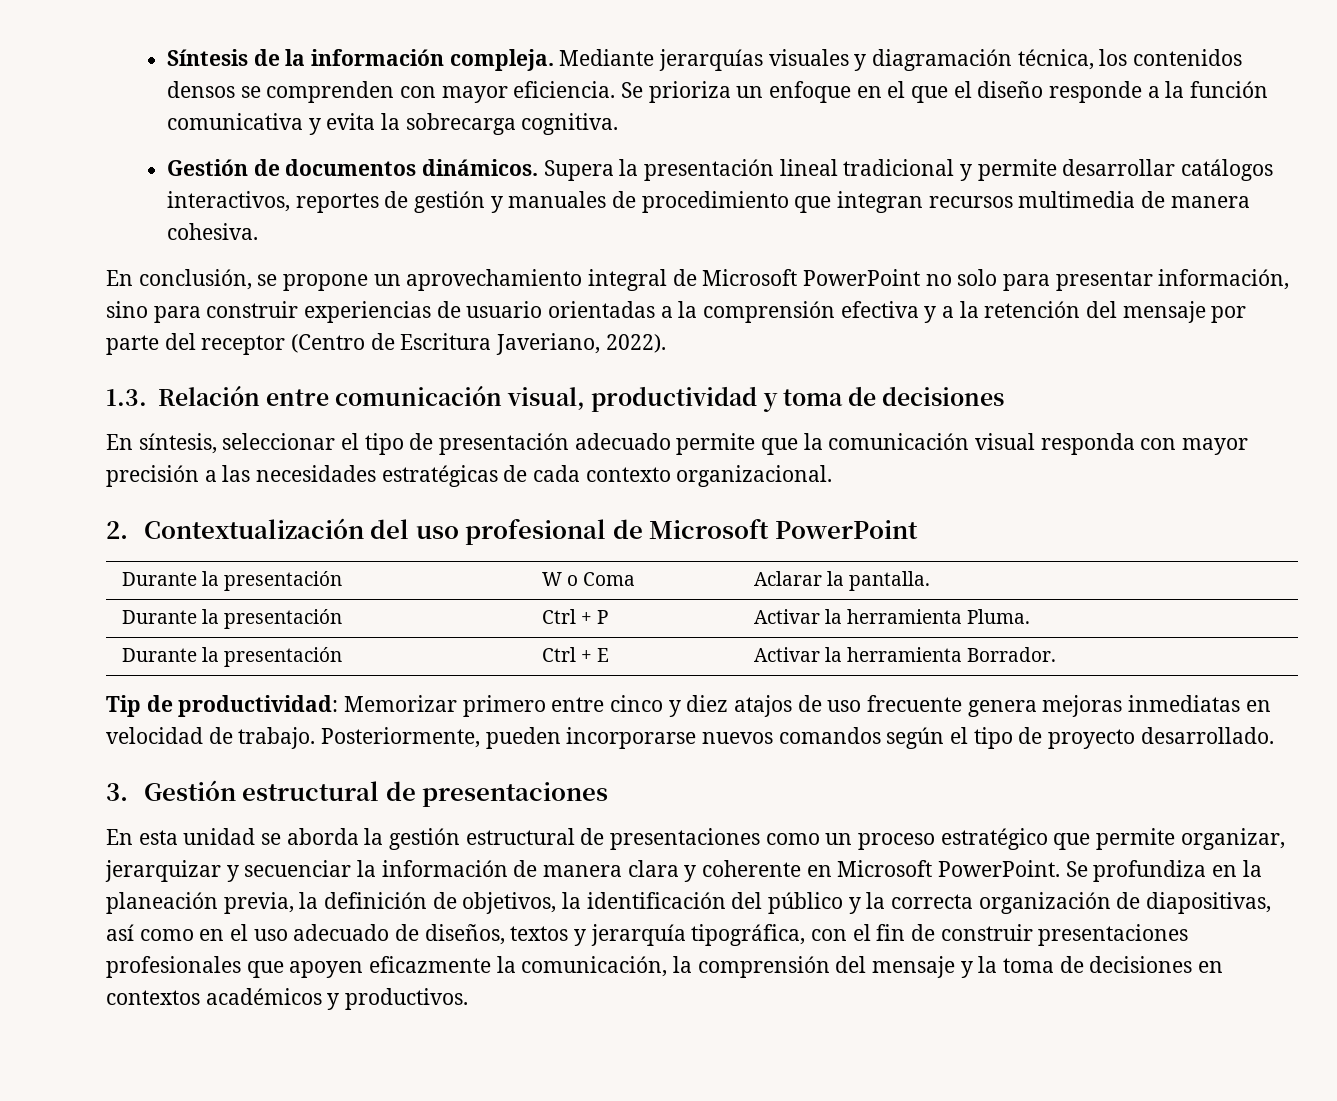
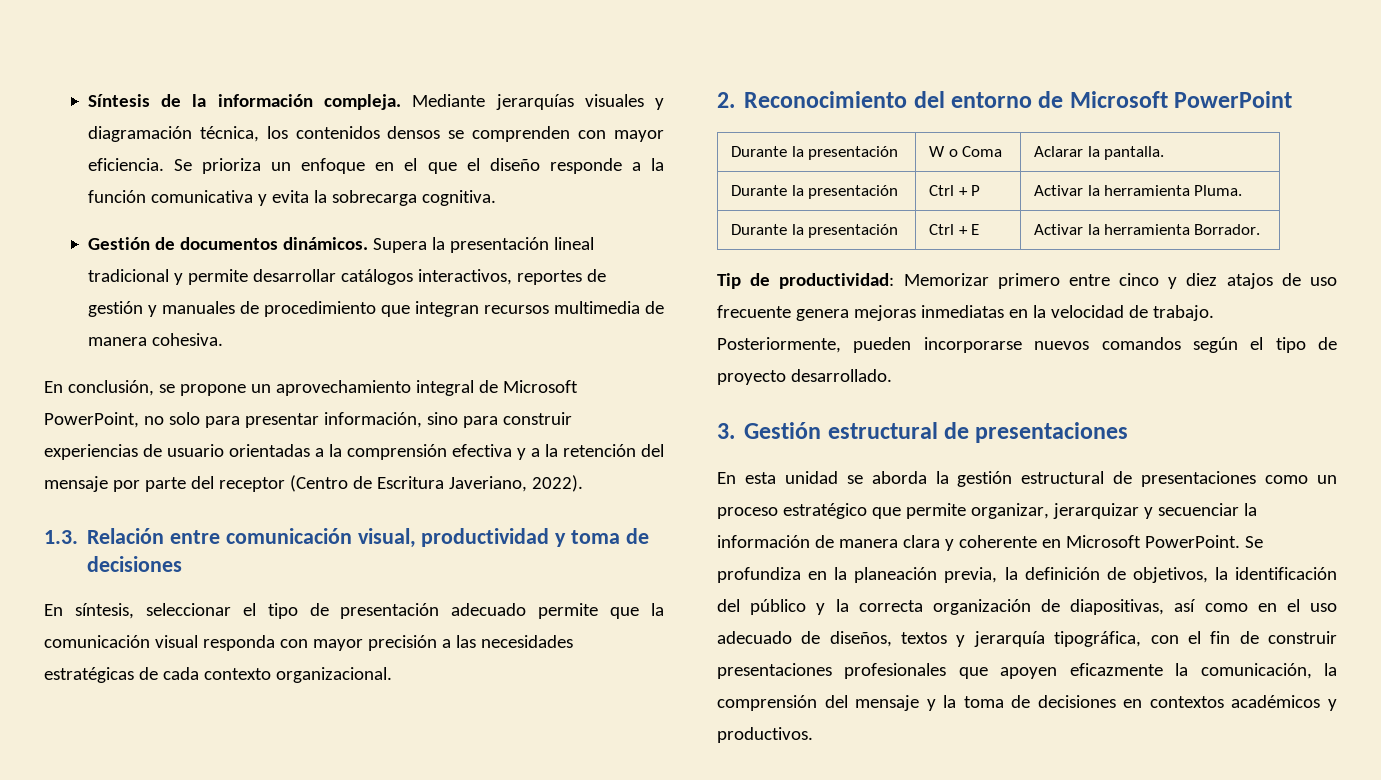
[803,269,921,286] PowerPoint -> [44,412,139,428] PowerPoint,
[143,518,607,545] Contextualización del uso profesional -> [744,91,1032,108] Reconocimiento del entorno
(1271, 706) none -> [1032,305,1046,318] la

